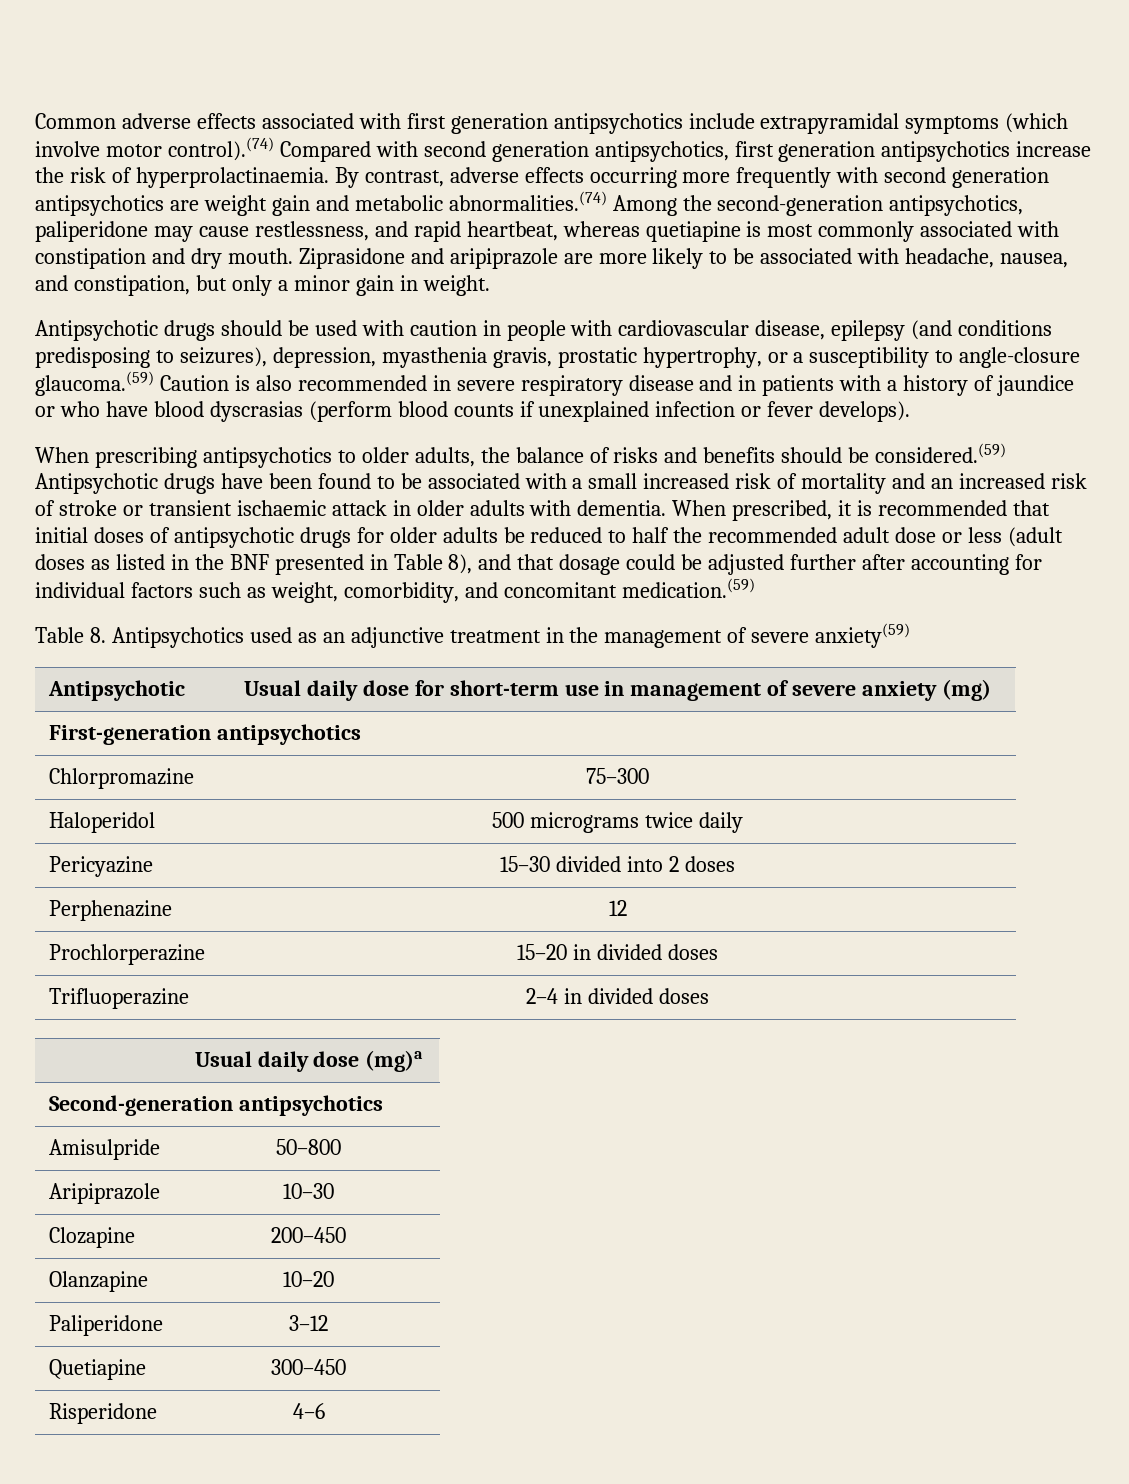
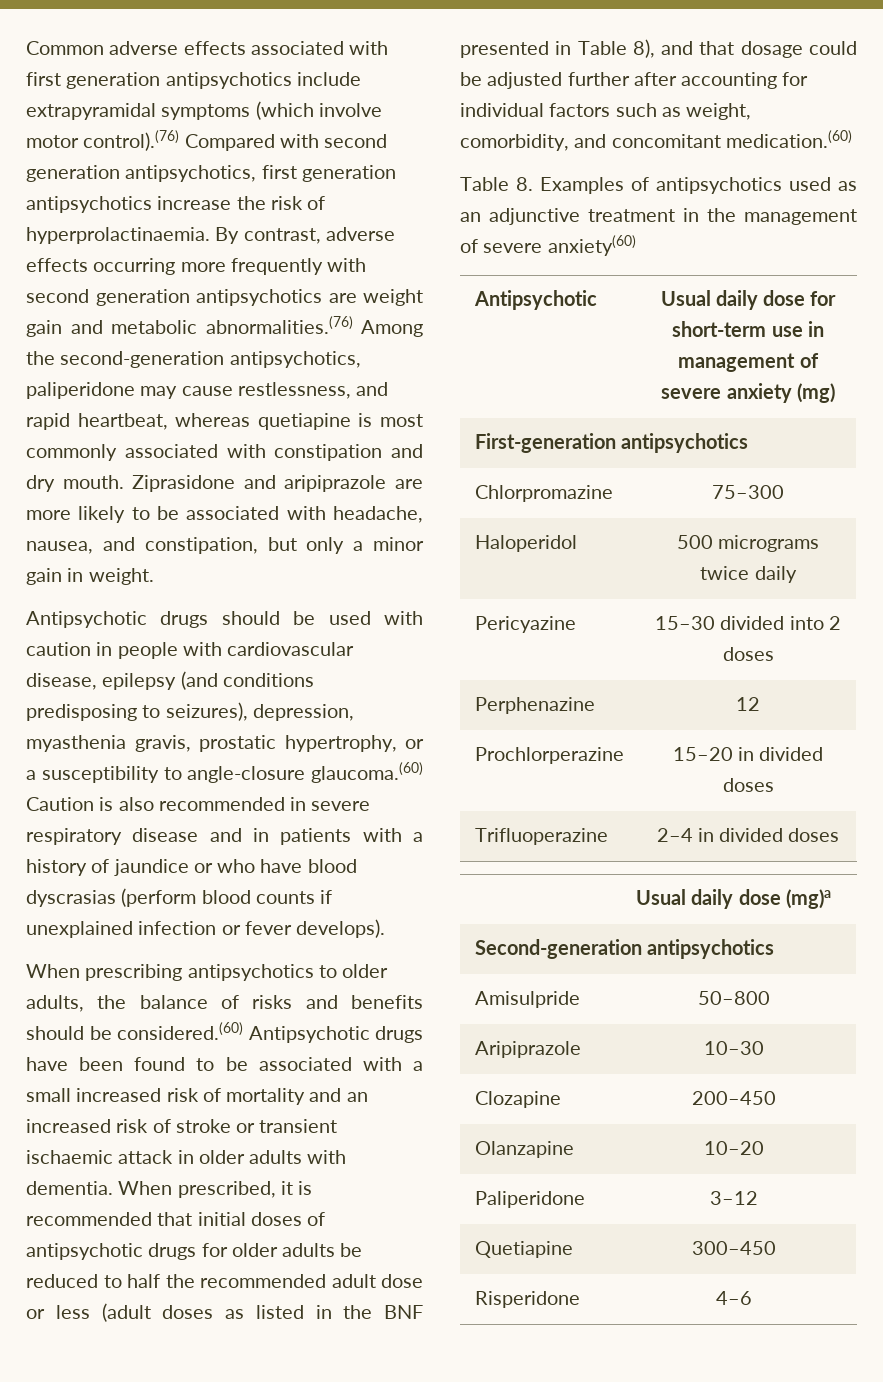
[167,137,274,161] control).(74) -> [83,130,180,151] control).(76)
[448,191,607,211] abnormalities.(74) -> [205,316,353,334] abnormalities.(76)
[35,371,154,396] glaucoma.(59) -> [311,762,423,783] glaucoma.(60)
[875,443,1007,463] considered.(59) -> [117,1022,243,1040] considered.(60)
[621,578,755,598] medication.(59) -> [725,130,852,148] medication.(60)
[111,627,244,648] Antipsychotics -> [540,177,782,194] Examples of antipsychotics
[815,623,911,648] anxiety(59) -> [547,235,636,256] anxiety(60)

